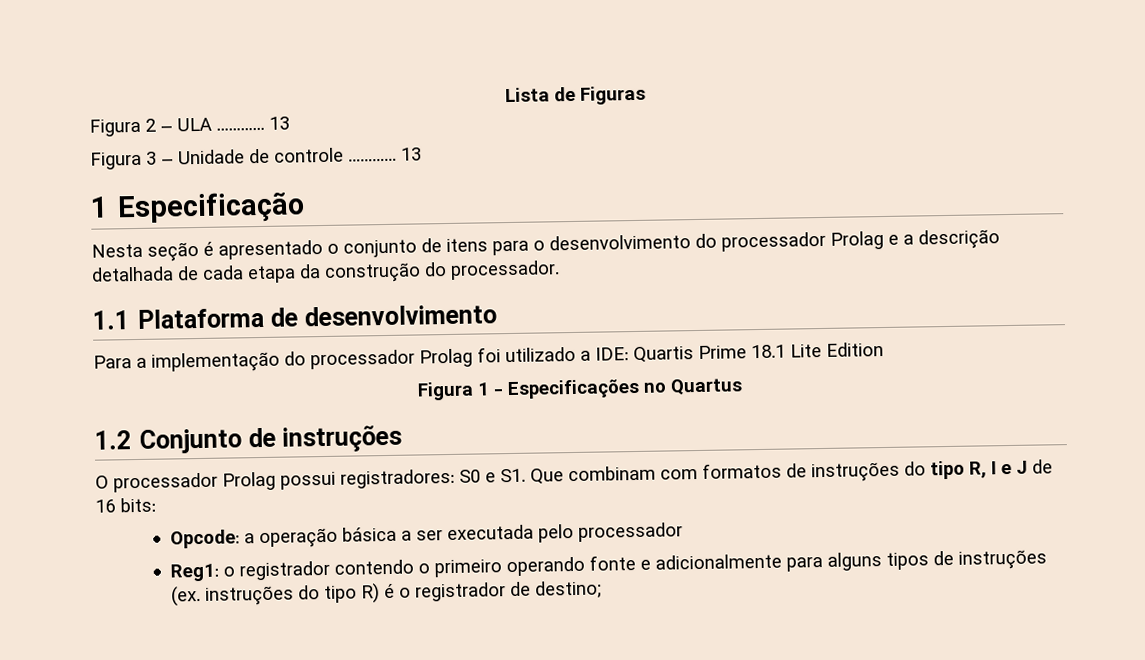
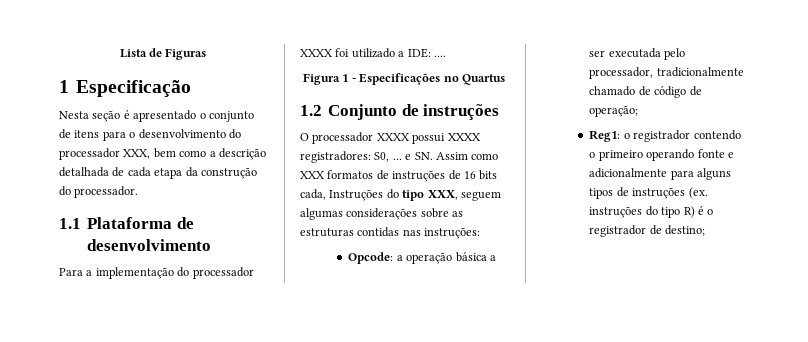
[89,116,290,137] [90,147,422,170] // Figura 2 – ULA ………… 13 // Figura 3 – Unidade de controle ………… 13 -> (207, 54) none
[830,230,899,250] Prolag e -> [123,148,207,159] XXX, bem como
[419,348,473,368] Prolag -> [300,49,333,57] XXXX
[633,342,884,364] Quartis Prime 18.1 Lite Edition -> [433,55,446,57] ....
[222,459,1053,491] [95,497,156,513] Prolag possui registradores: S0 e S1. Que combinam com formatos de instruções do tipo R, I e J de 16 bits: -> [376,133,481,144] [300,151,499,163] [300,170,498,182] [300,189,501,201] [300,208,464,220] [300,227,481,239] XXXX possui XXXX registradores: S0, ... e SN. Assim como XXX formatos de instruções de 16 bits cada, Instruções do tipo XXX, seguem algumas considerações sobre as estruturas contidas nas instruções:
[578,522,684,542] processador -> [589,67,744,79] [589,86,702,98] [589,105,639,117] processador, tradicionalmente chamado de código de operação;

